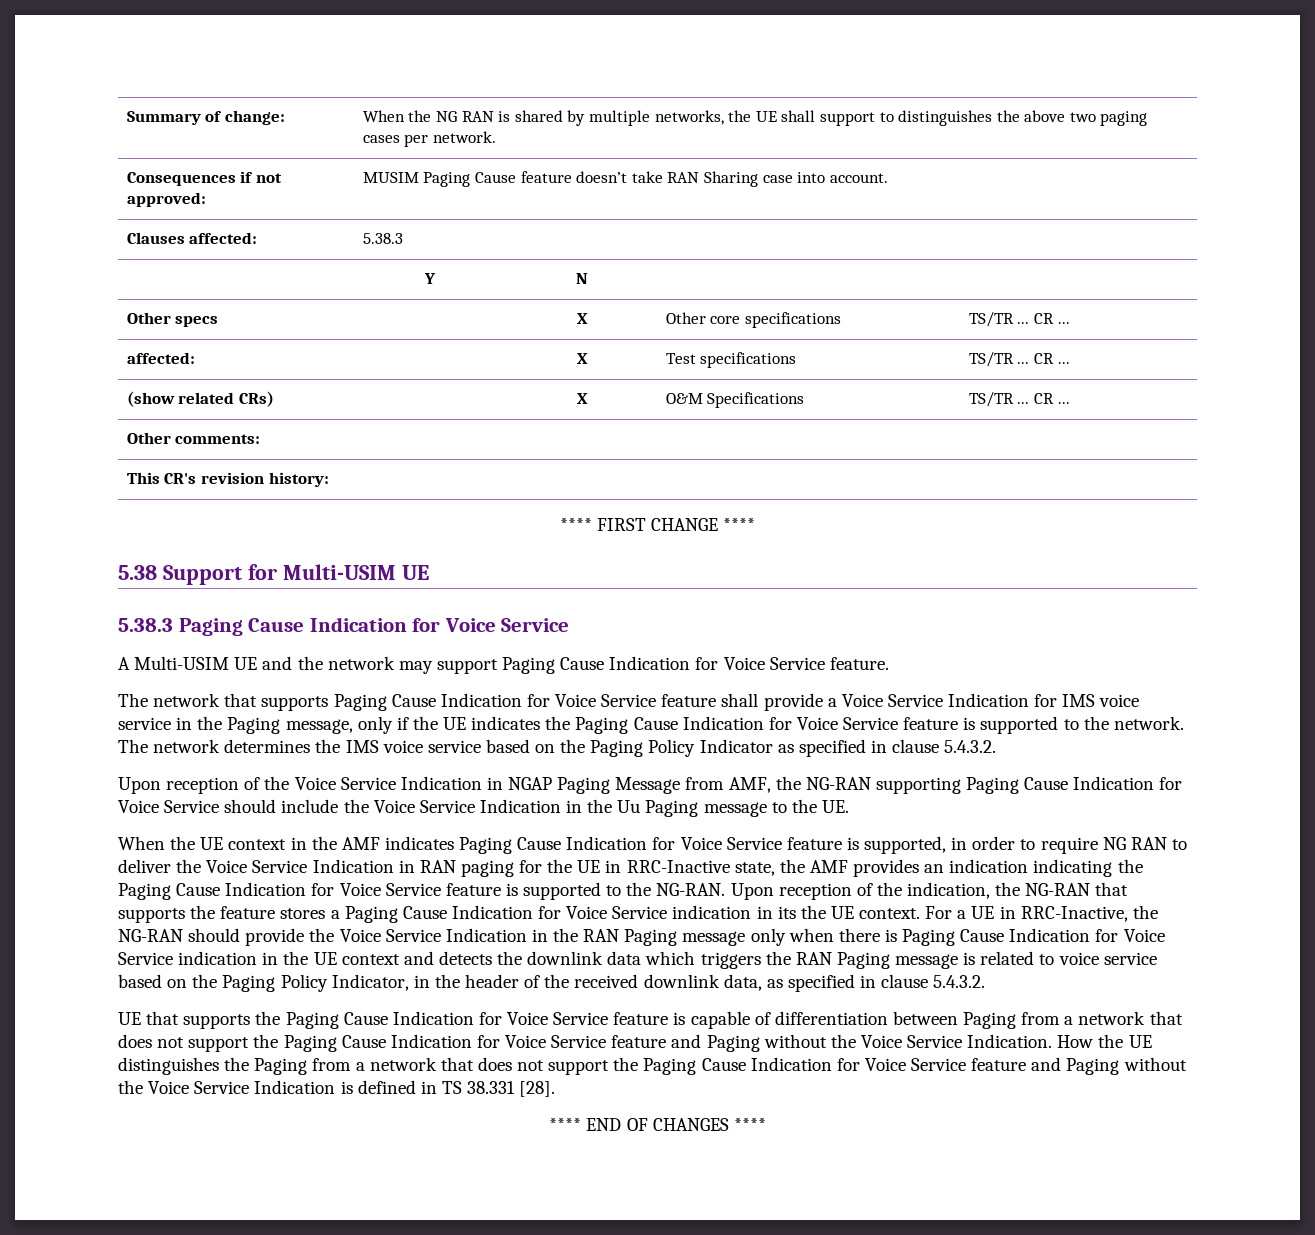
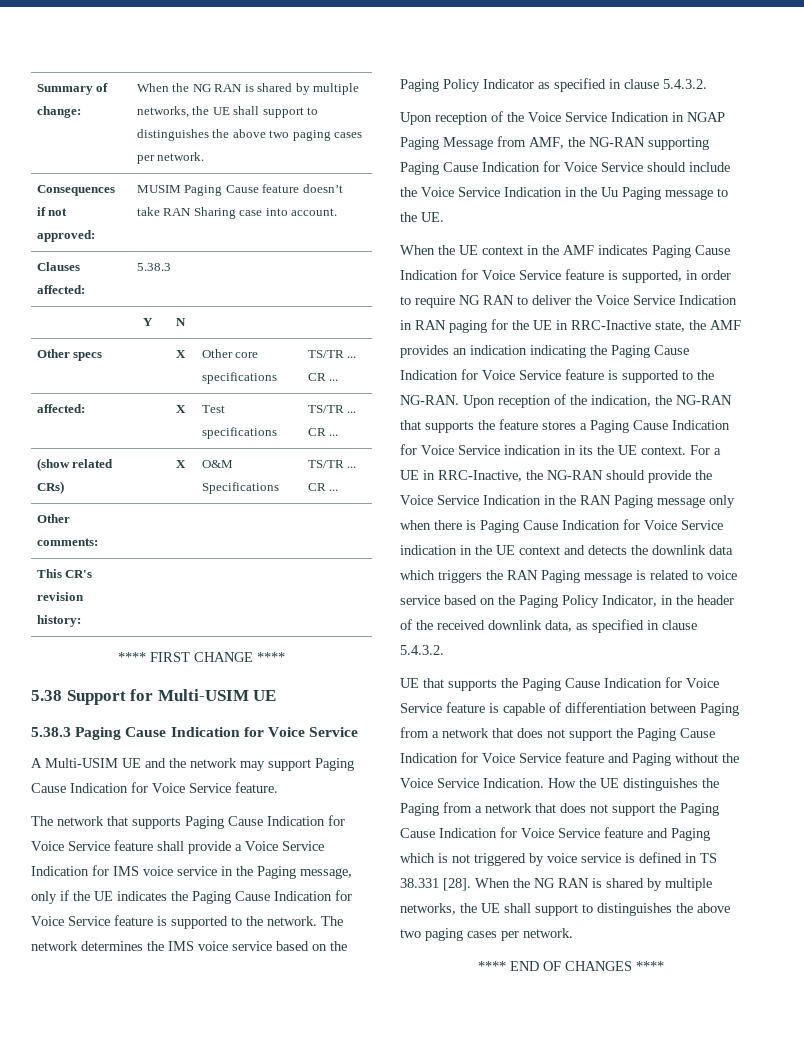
[1123,1057,1187,1071] [118,1080,336,1094] without the Voice Service Indication -> [400,853,621,866] which is not triggered by voice service
(556, 1089) none -> [475,878,712,891] [400,903,730,916] [400,928,573,941] When the NG RAN is shared by multiple networks, the UE shall support to distinguishes the above two paging cases per network.

